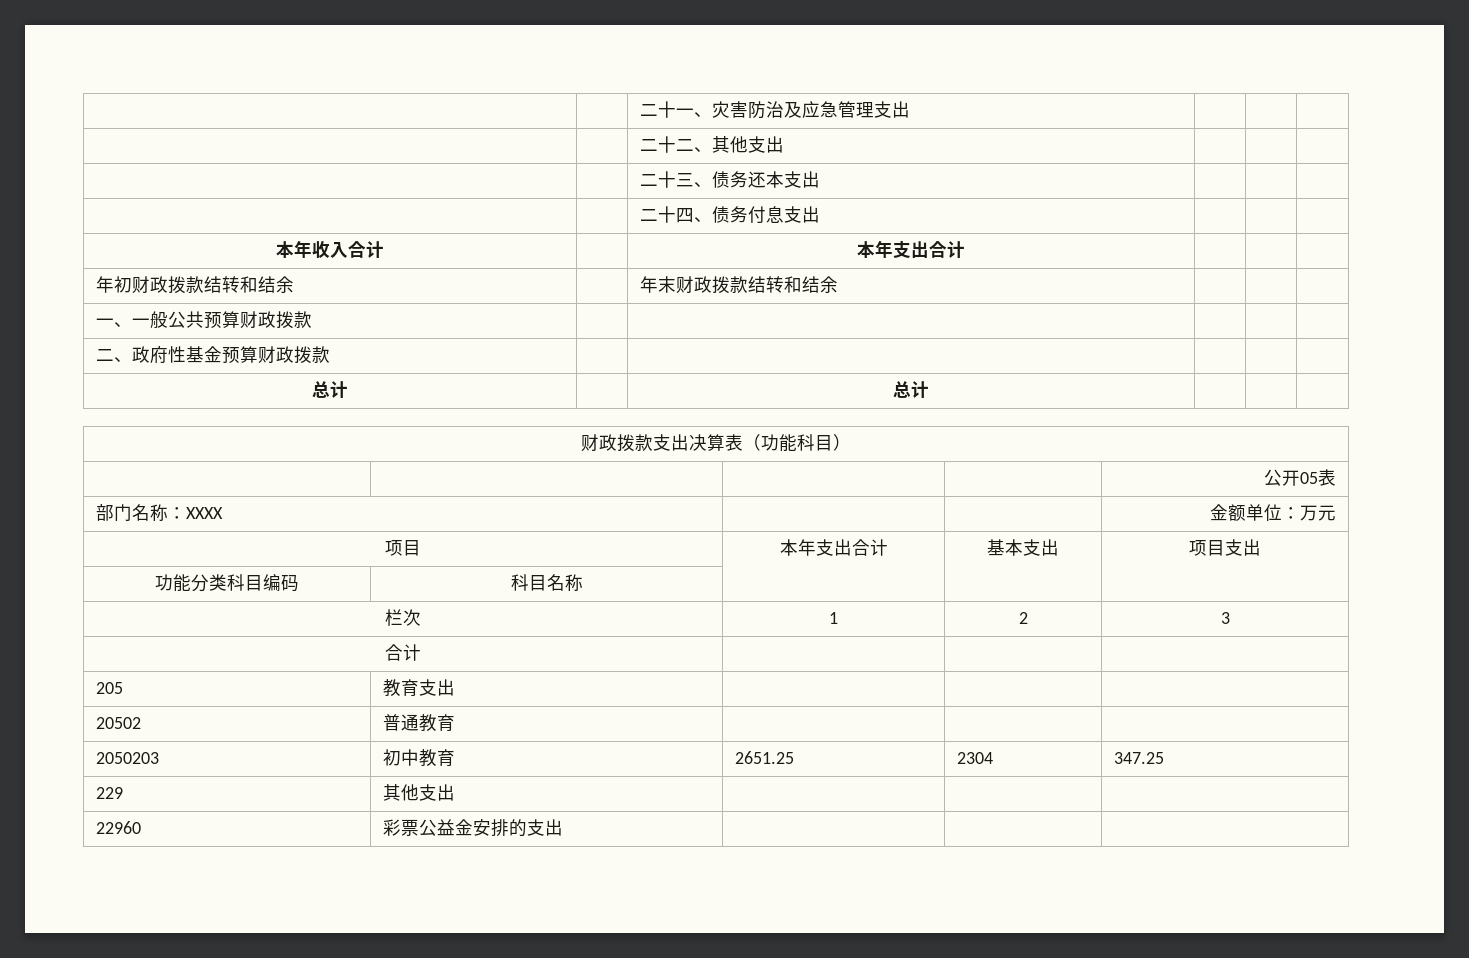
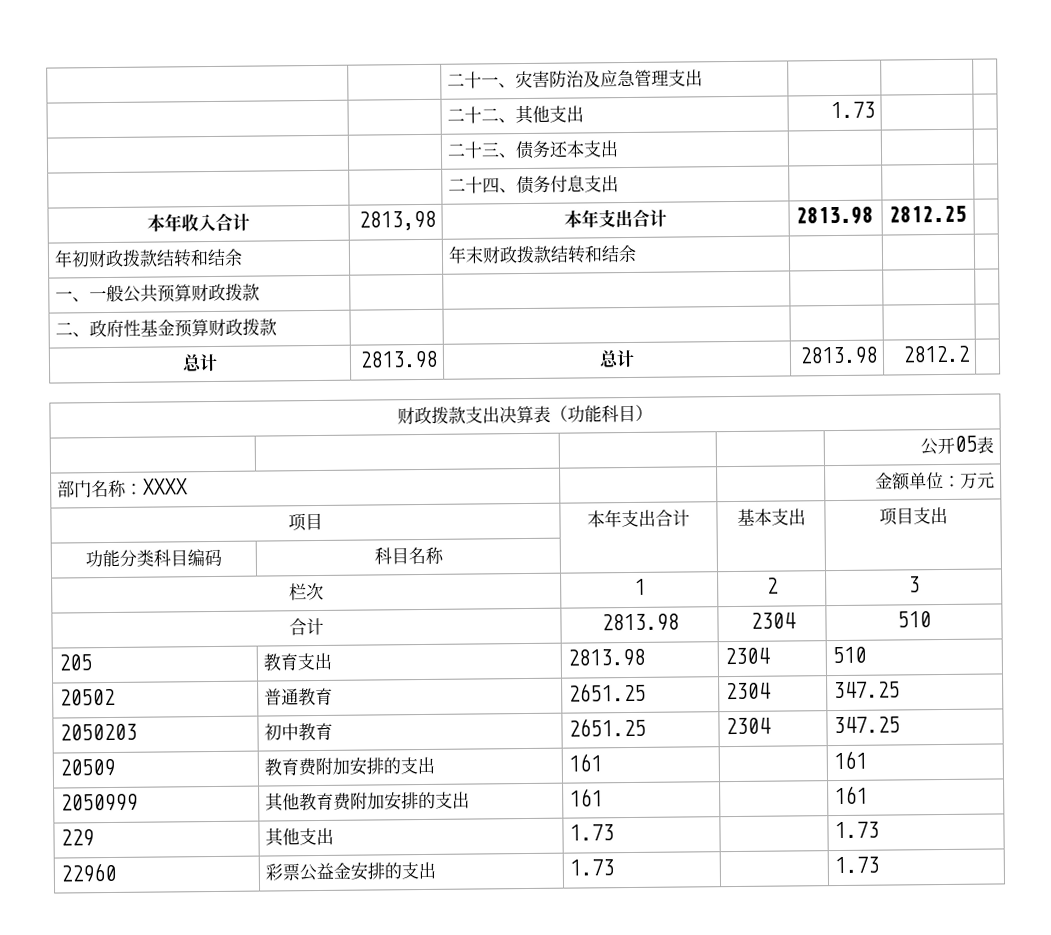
(784, 144) none -> [829,101,875,119] 1.73
[857,240,965,259] | 本年支出合计 | | -> [357,210,436,231] [564,208,667,228] [795,206,874,225] [888,205,967,223] 2813,98 | 本年支出合计 | 2813.98 | 2812.25
[893,381,929,398] | 总计 | | -> [358,350,438,369] [599,349,635,368] [798,346,878,365] [901,345,970,363] 2813.98 | 总计 | 2813.98 | 2812.2
(421, 652) | | -> [600,613,679,632] [749,612,796,629] [897,611,931,628] 2813.98 | 2304 | 510
(455, 687) | | -> [567,648,646,667] [724,647,771,665] [832,646,867,664] 2813.98 | 2304 | 510
(455, 722) | | -> [568,682,647,702] [725,682,772,700] [833,681,901,699] 2651.25 | 2304 | 347.25
(1164, 758) none -> [59,758,116,777] [264,756,436,777] [568,753,603,772] [833,750,868,770] [60,793,139,812] [265,791,471,812] [569,788,604,807] [834,785,869,805] // 20509 | 教育费附加安排的支出 | 161 | | 161 // 2050999 | 其他教育费附加安排的支出 | 161 | | 161
(455, 792) | | -> [569,824,615,841] [834,821,880,839] 1.73 | | 1.73
(563, 827) | | -> [569,859,615,876] [834,856,880,874] 1.73 | | 1.73

